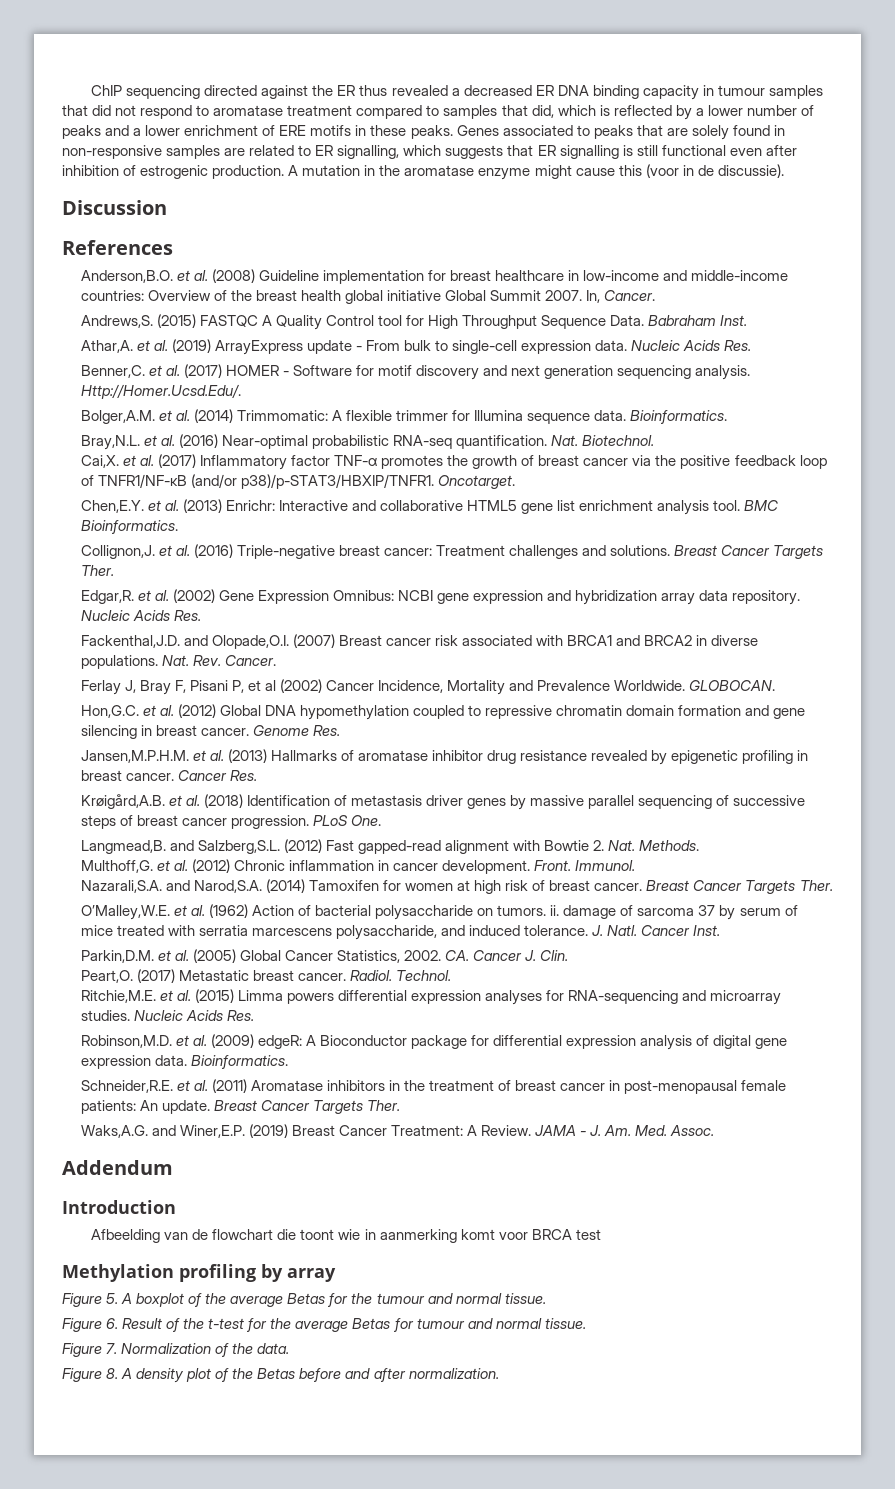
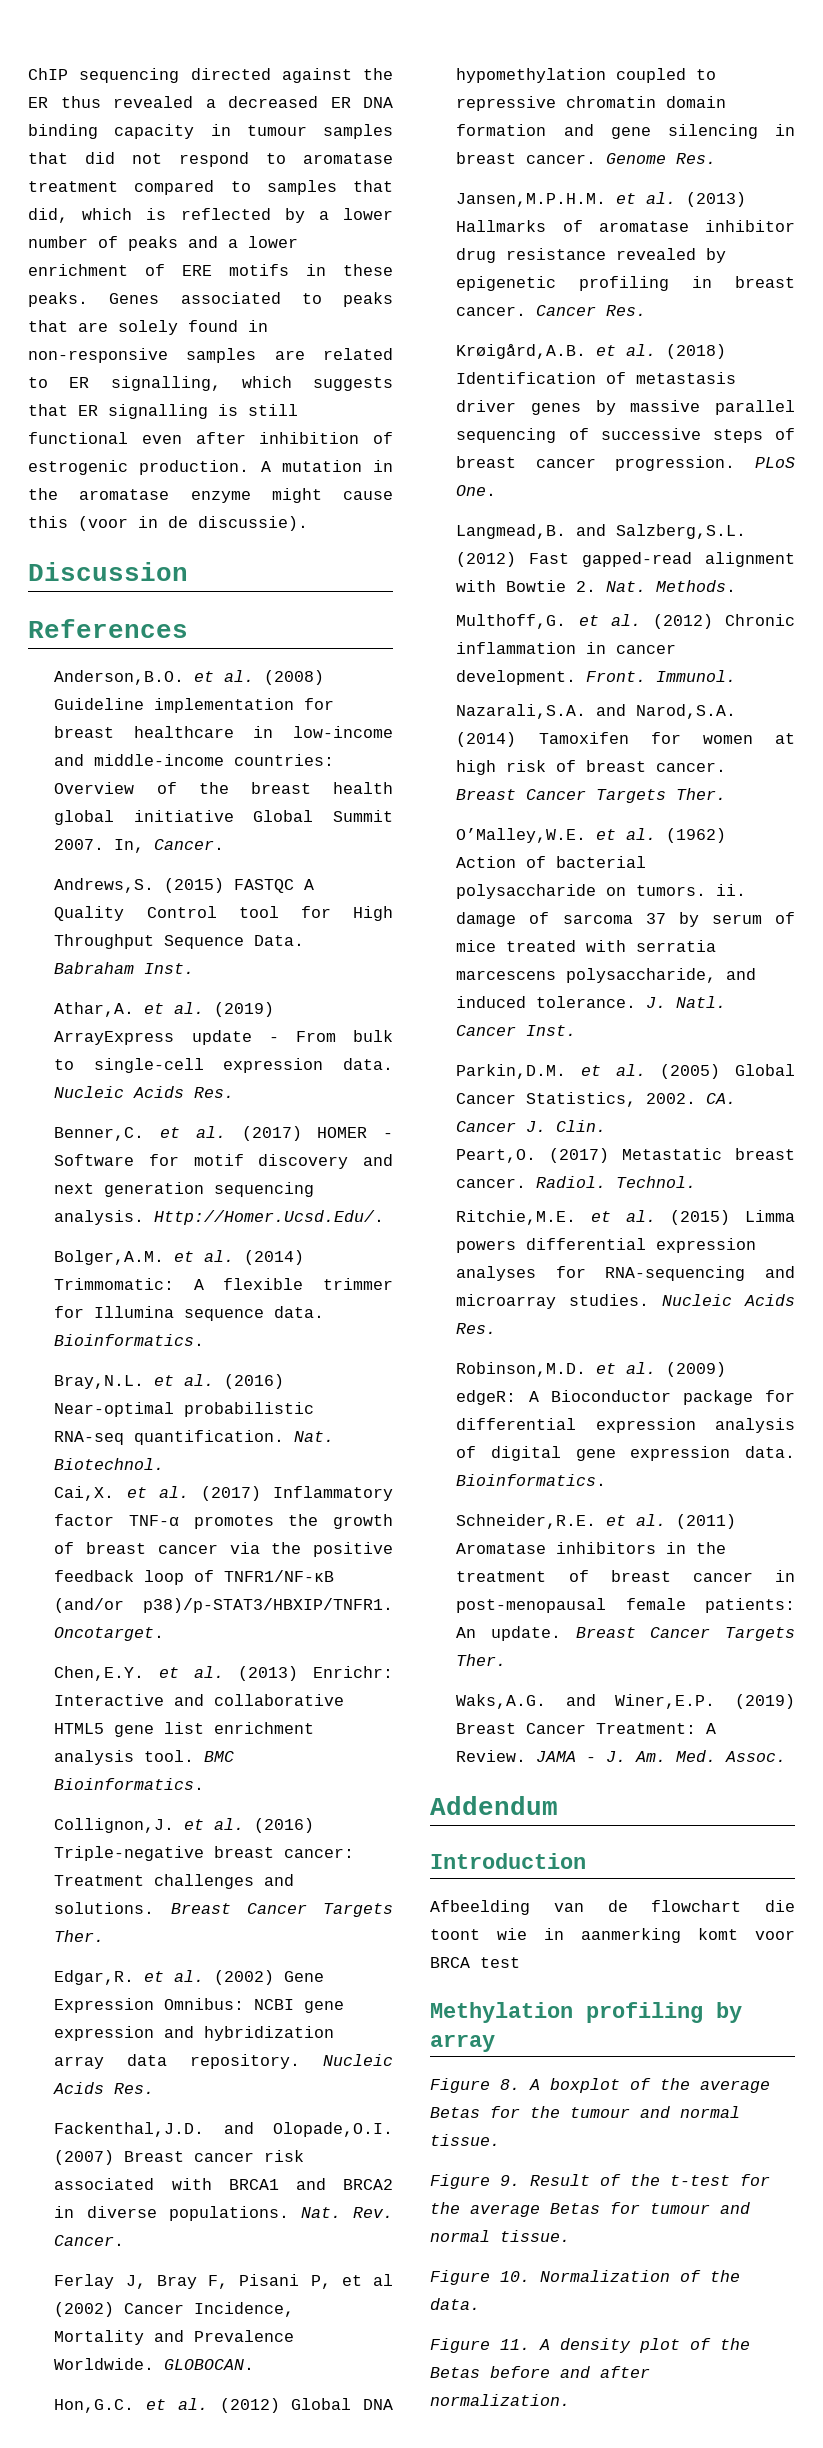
[106,1293,119,1304] 5. -> [500,2079,520,2090] 8.
[106,1318,119,1329] 6. -> [500,2175,520,2186] 9.
[106,1343,118,1354] 7. -> [500,2271,530,2282] 10.
[106,1368,119,1379] 8. -> [500,2339,530,2350] 11.

